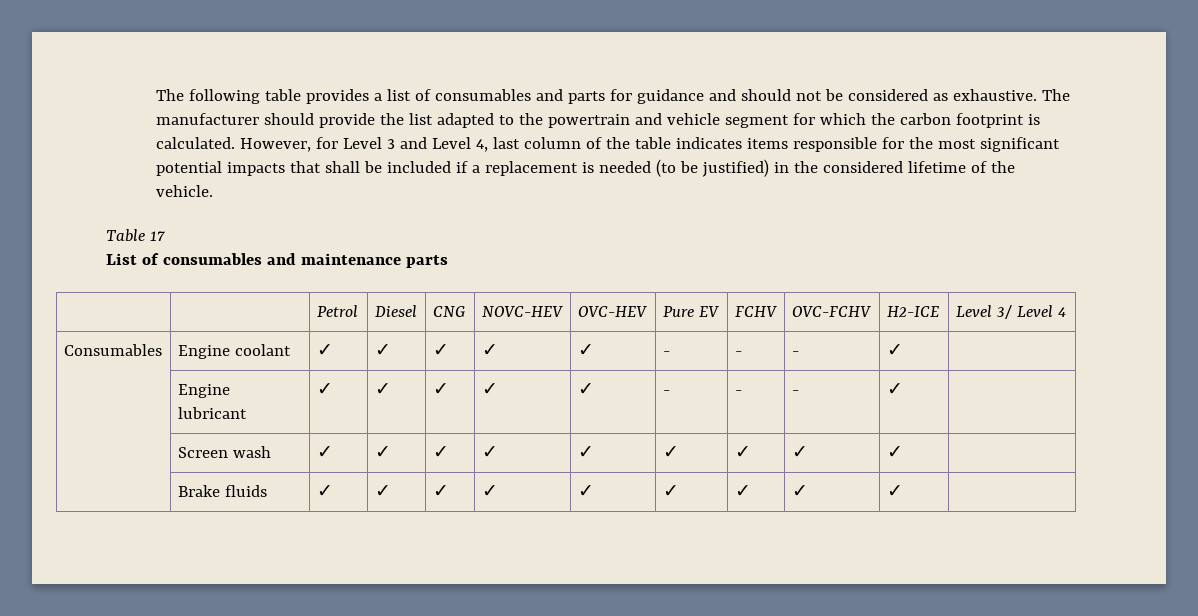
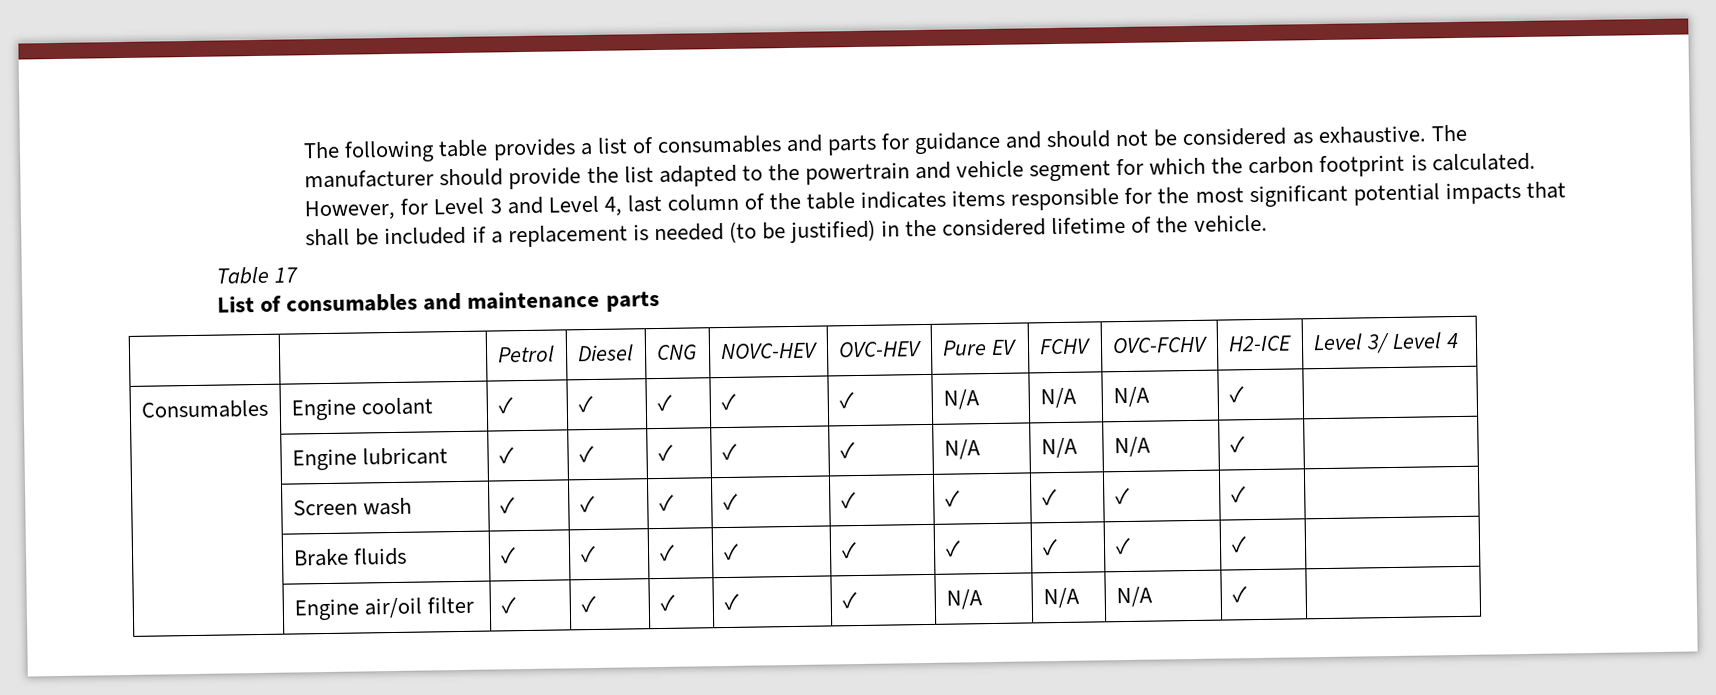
[662,351,670,356] [734,351,742,356] [791,351,799,356] - | - | - -> [942,389,980,410] [1039,387,1077,409] [1112,386,1150,408] N/A | N/A | N/A
[662,390,670,395] [734,390,742,395] [791,390,799,395] - | - | - -> [943,439,981,460] [1040,437,1078,459] [1113,436,1151,458] N/A | N/A | N/A
(903, 491) none -> [293,596,474,621] [500,597,516,614] [580,595,596,613] [659,594,675,612] [723,593,739,611] [841,592,857,609] [945,589,983,610] [1042,587,1080,609] [1115,586,1153,608] [1231,586,1247,603] // | Engine air/oil filter | ✓ | ✓ | ✓ | ✓ | ✓ | N/A | N/A | N/A | ✓ |

